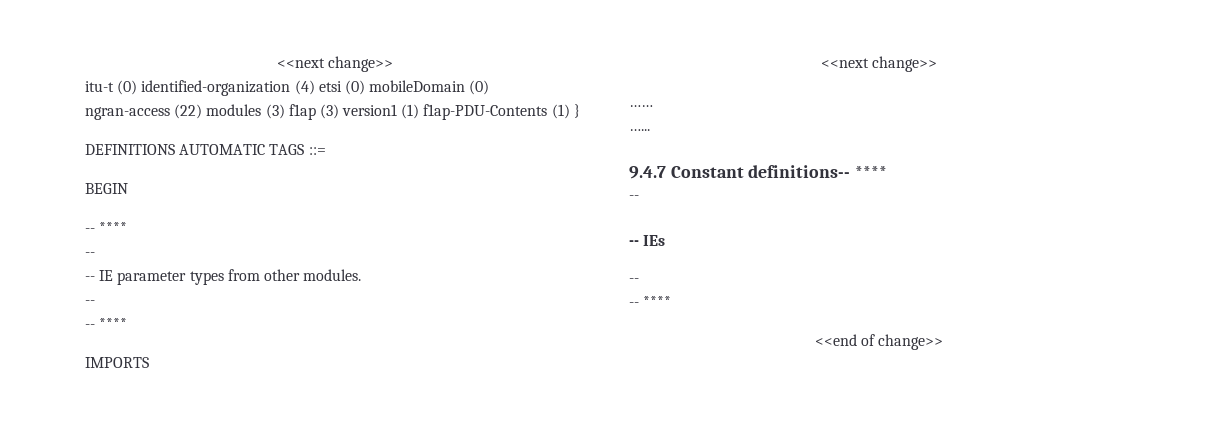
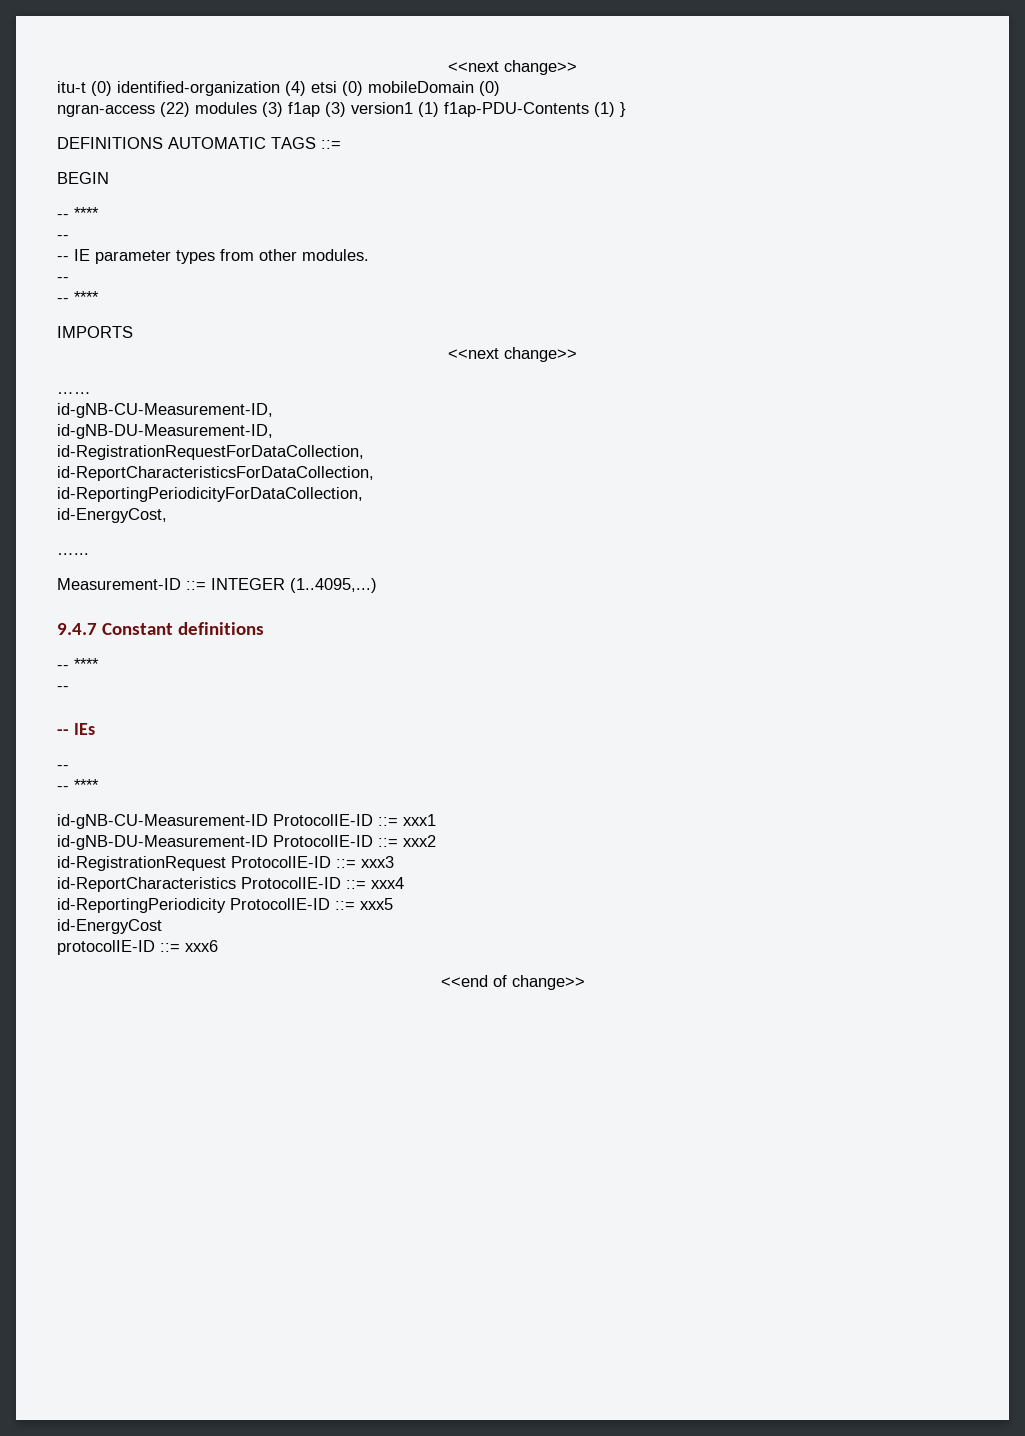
[629,129,650,131] …... -> [57,403,273,418] [57,424,273,439] [57,445,364,460] [57,466,374,481] [57,487,363,502] [57,508,167,523] [57,553,89,555] [57,578,377,593] id-gNB-CU-Measurement-ID, // id-gNB-DU-Measurement-ID, // id-RegistrationRequestForDataCollection, // id-ReportCharacteristicsForDataCollection, // id-ReportingPeriodicityForDataCollection, // id-EnergyCost, // …... // Measurement-ID ::= INTEGER (1..4095,...)
[748,165,851,178] definitions-- -> [177,622,264,635] [57,665,69,670] definitions // --
(672, 301) none -> [57,814,436,829] [57,835,436,850] [57,856,394,871] [57,877,404,892] [57,898,393,913] [57,919,162,934] [57,940,218,955] // id-gNB-CU-Measurement-ID ProtocolIE-ID ::= xxx1 // id-gNB-DU-Measurement-ID ProtocolIE-ID ::= xxx2 // id-RegistrationRequest ProtocolIE-ID ::= xxx3 // id-ReportCharacteristics ProtocolIE-ID ::= xxx4 // id-ReportingPeriodicity ProtocolIE-ID ::= xxx5 // id-EnergyCost // protocolIE-ID ::= xxx6

